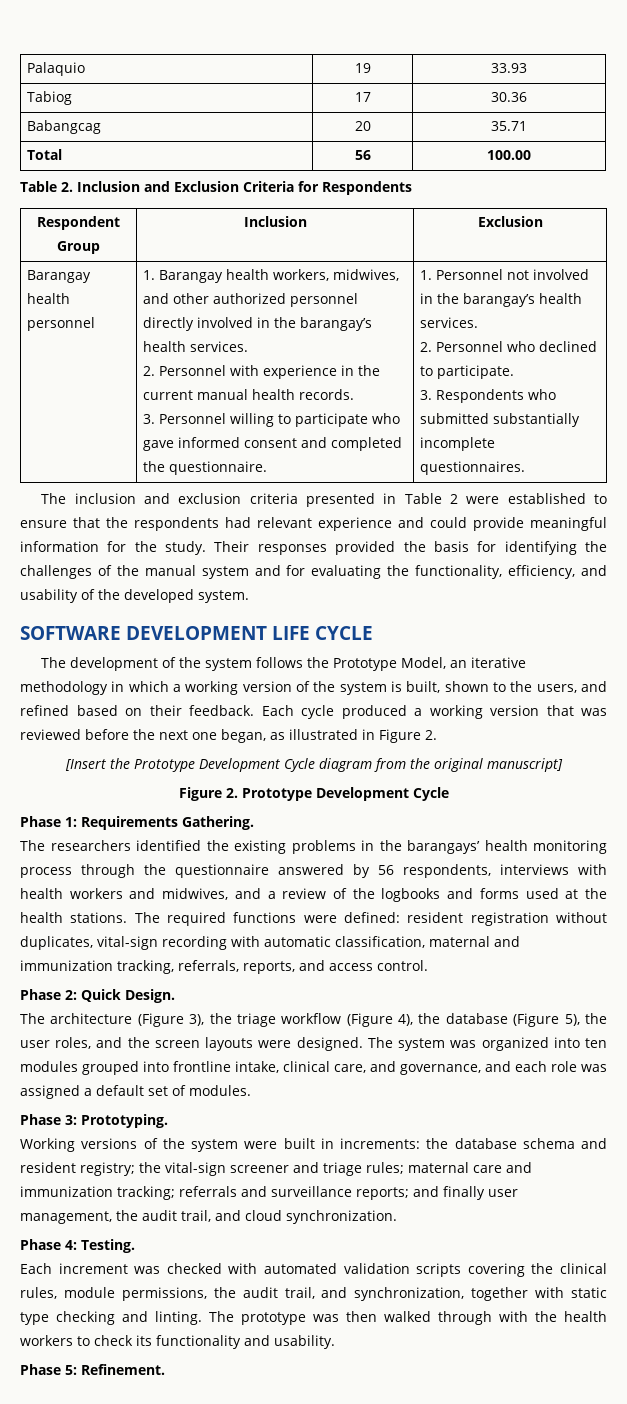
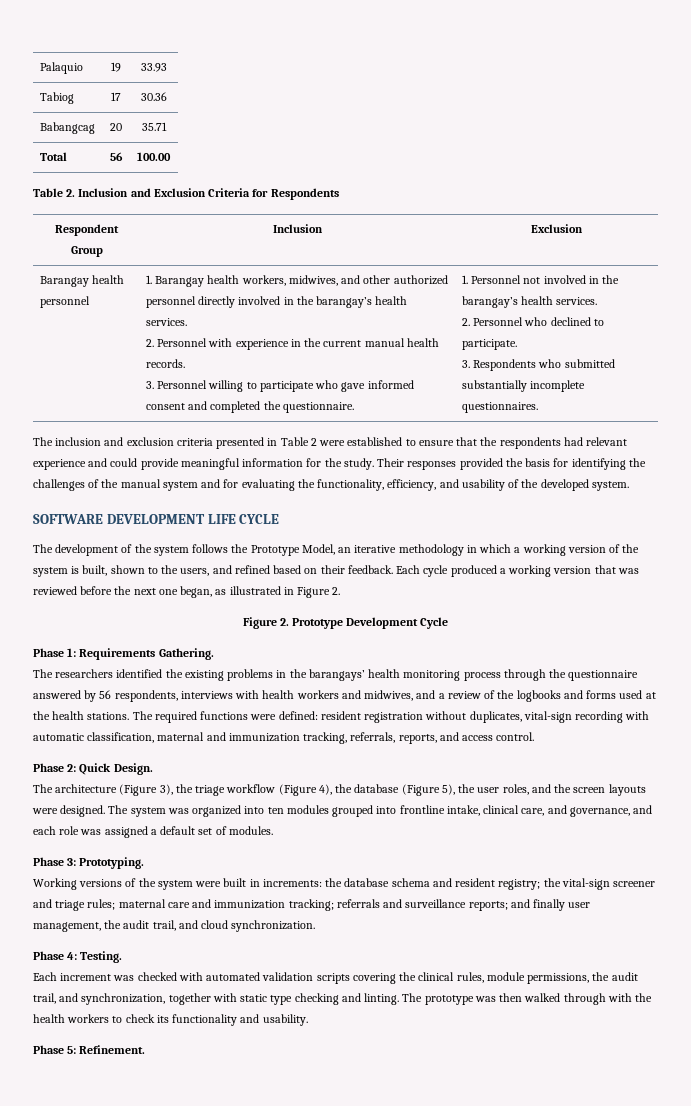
[64,758,563,772] // [Insert the Prototype Development Cycle diagram from the original manuscript] -> (341, 591) none

